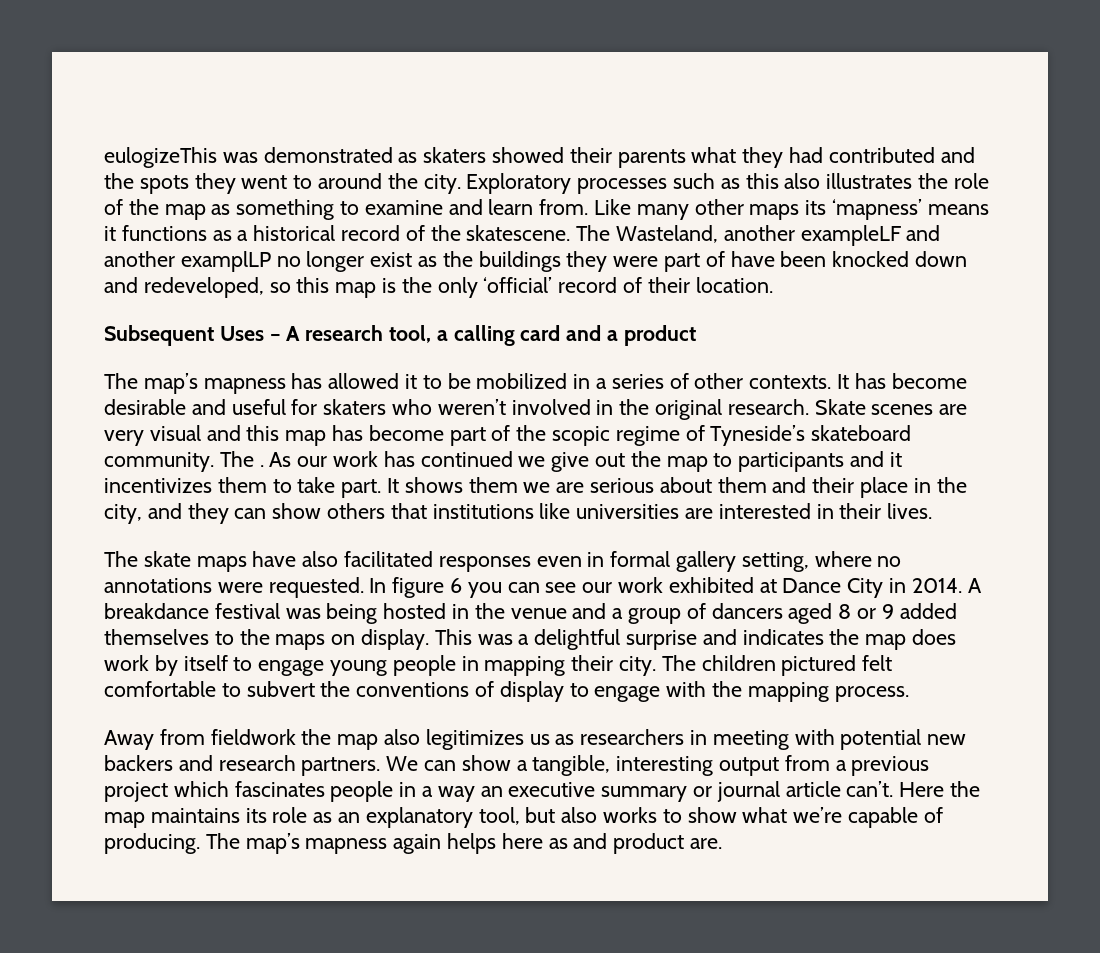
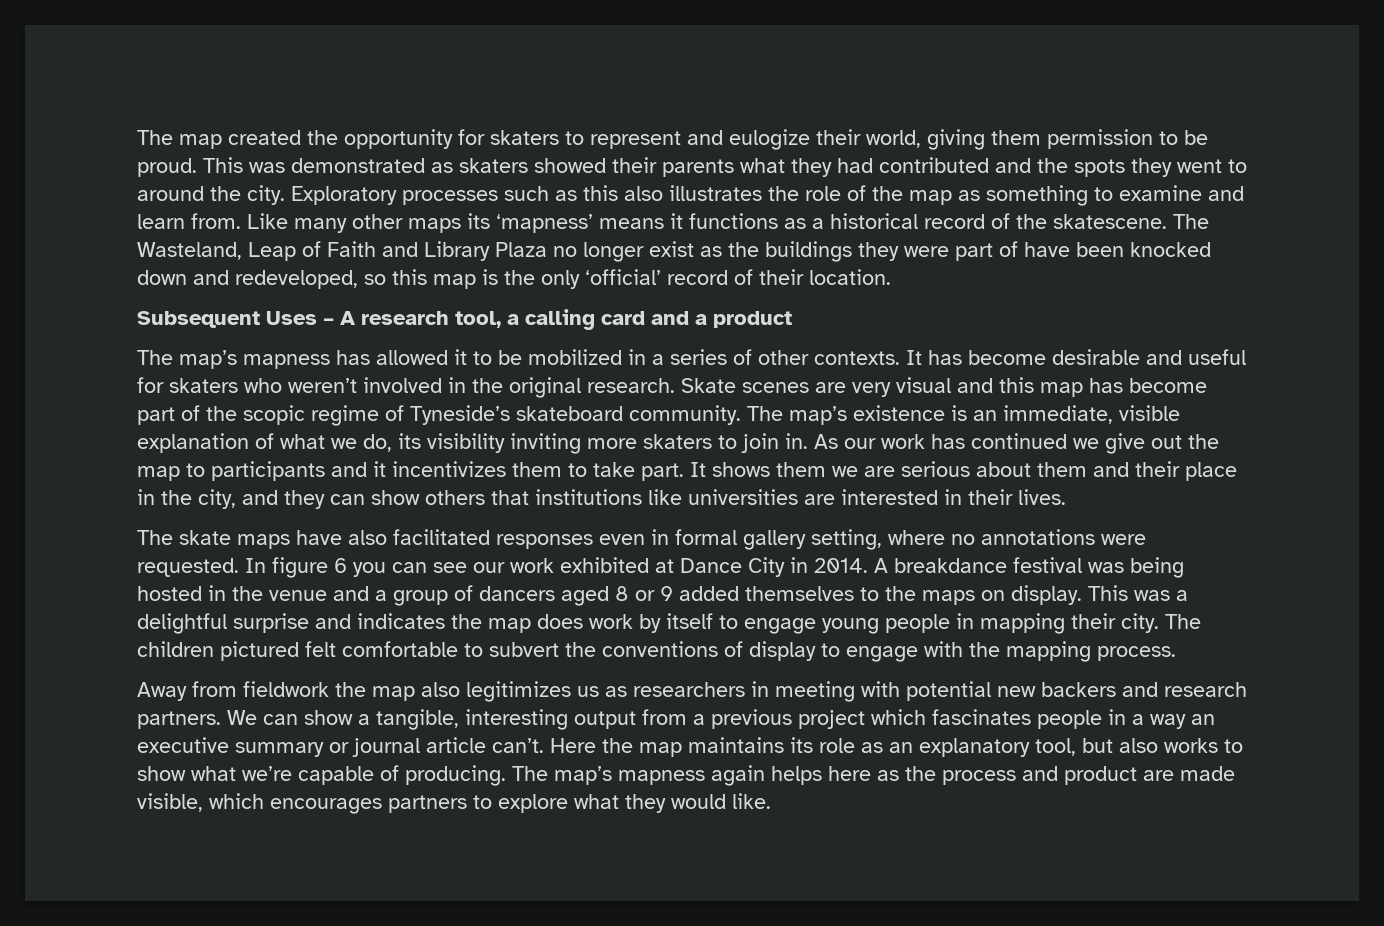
[104,147,217,168] eulogizeThis -> [137,129,1208,150] [137,157,243,177] The map created the opportunity for skaters to represent and eulogize their world, giving them permission to be proud. This
[723,225,941,246] [104,251,271,272] another exampleLF and another examplLP -> [248,241,547,261] Leap of Faith and Library Plaza
[259,465,264,467] . -> [789,405,1180,425] [137,433,808,454] map’s existence is an immediate, visible explanation of what we do, its visibility inviting more skaters to join in.
[573,833,723,854] and product are. -> [905,766,1235,785] [137,793,771,814] the process and product are made visible, which encourages partners to explore what they would like.

